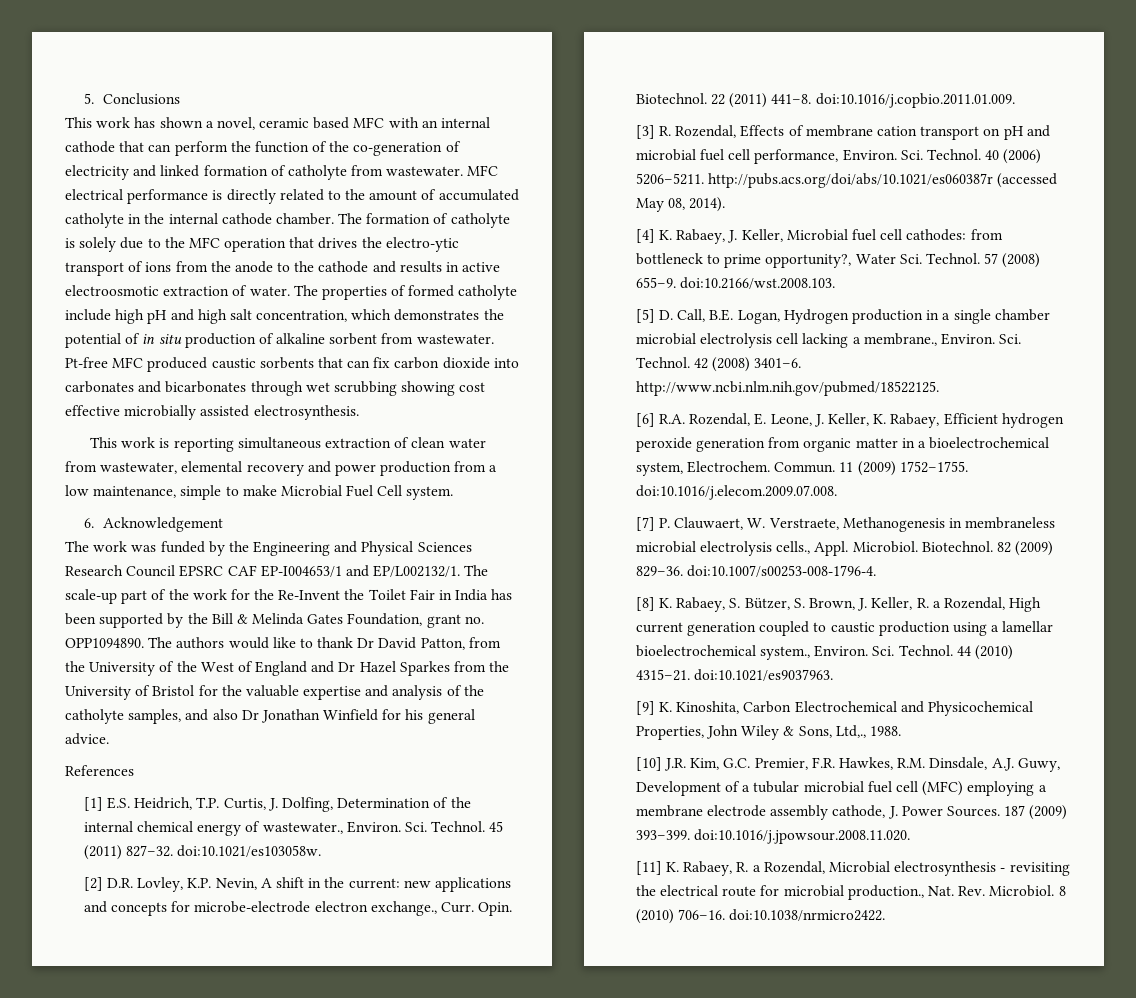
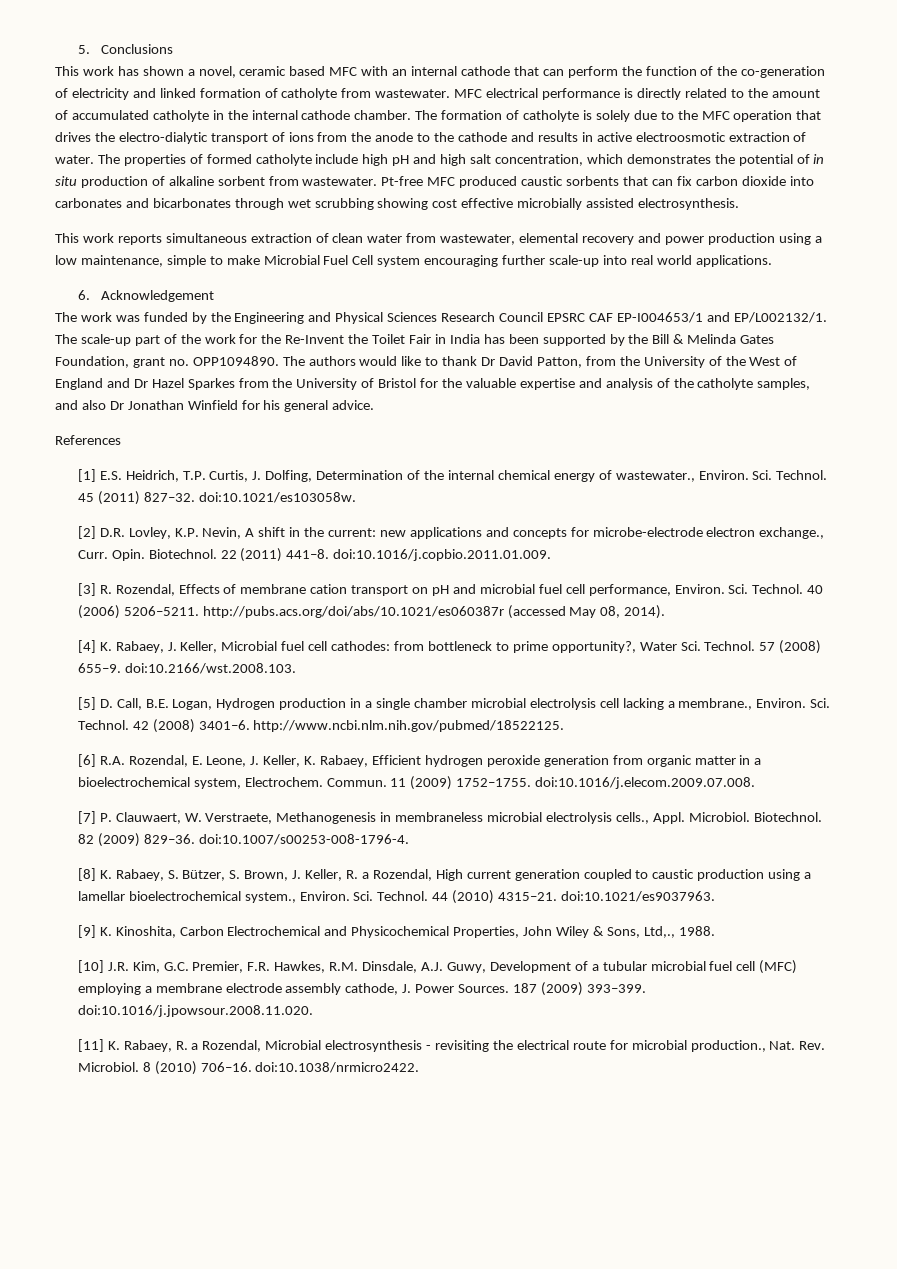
[385,237,459,252] electro-ytic -> [118,132,208,144] electro-dialytic
[159,438,234,452] is reporting -> [117,234,162,245] reports
[454,461,487,472] from -> [778,233,811,245] using
[406,486,454,500] system. -> [377,255,772,267] system encouraging further scale-up into real world applications.

